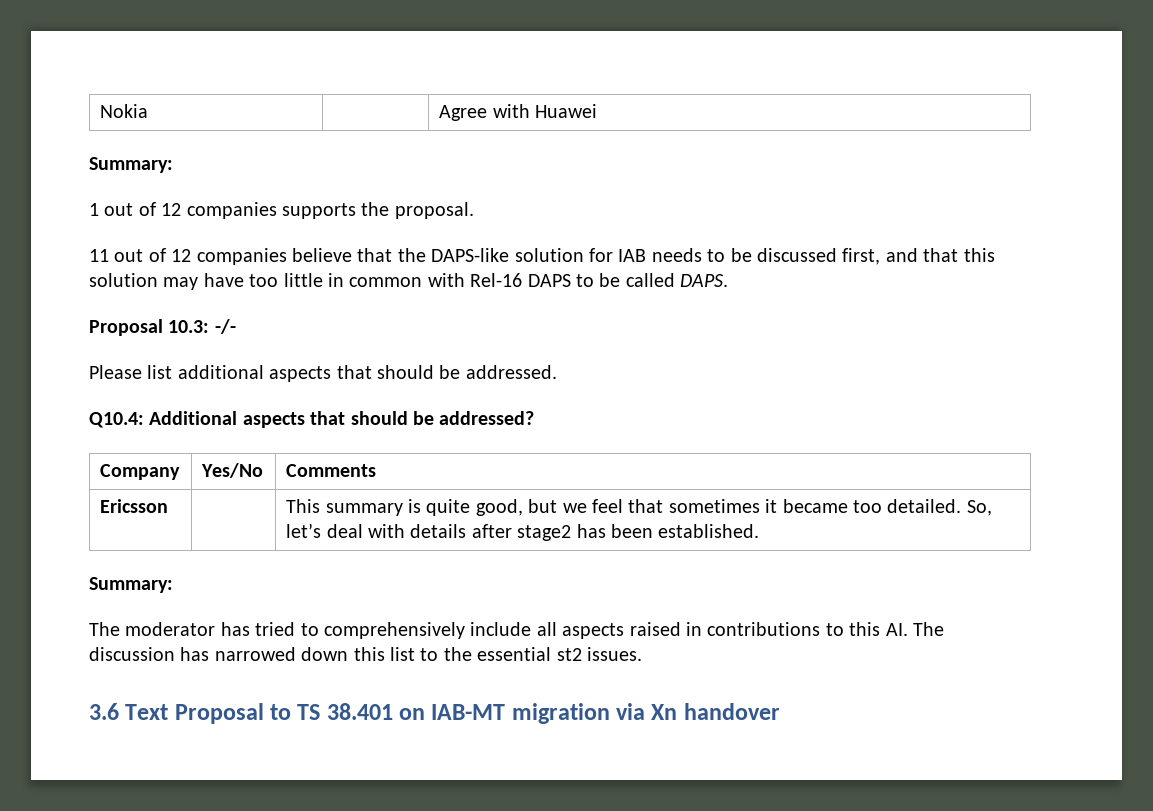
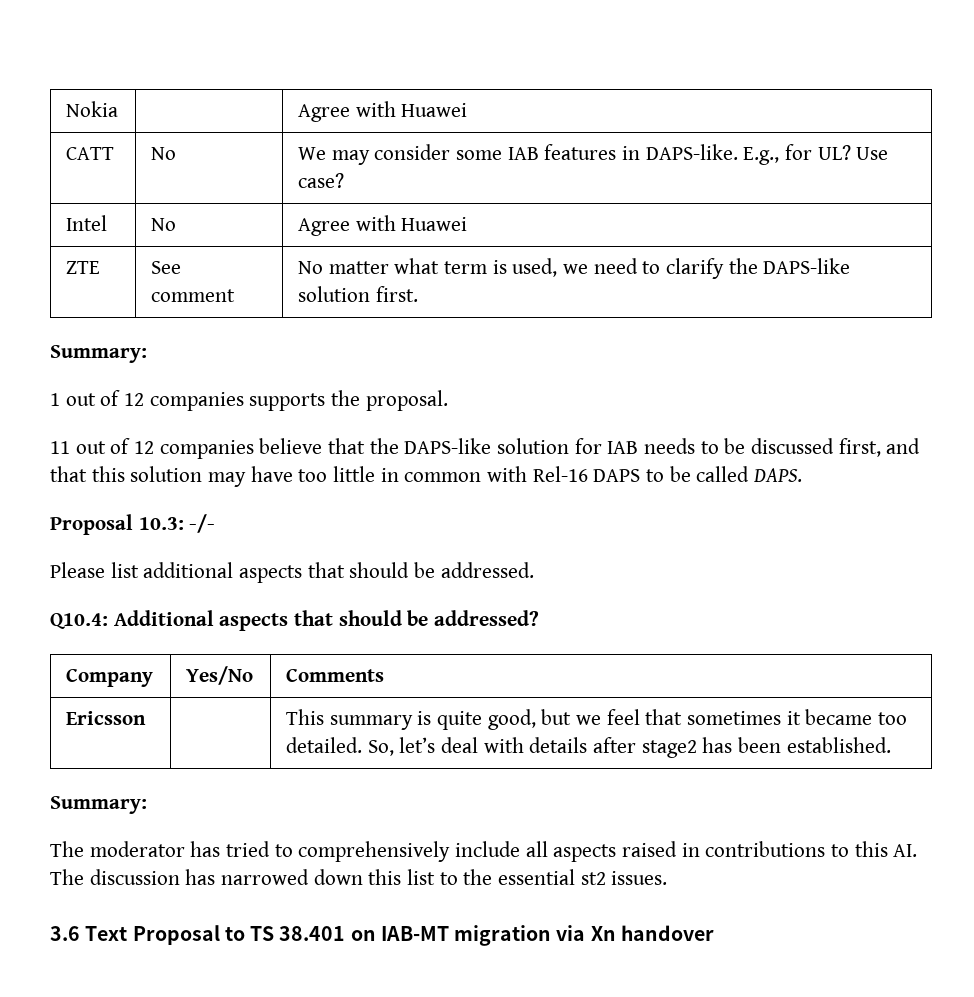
(598, 111) none -> [66,147,115,160] [151,147,177,160] [298,144,889,165] [298,173,345,188] [66,215,108,231] [151,218,177,231] [298,215,468,236] [66,261,101,274] [151,261,182,274] [151,289,236,302] [298,258,851,279] [298,286,418,302] // CATT | No | We may consider some IAB features in DAPS-like. E.g., for UL? Use case? // Intel | No | Agree with Huawei // ZTE | See comment | No matter what term is used, we need to clarify the DAPS-like solution first.

